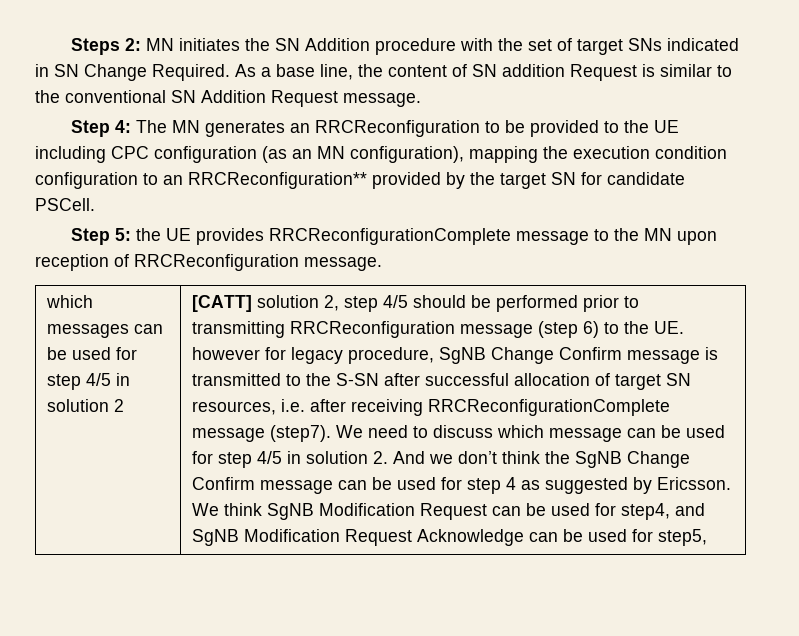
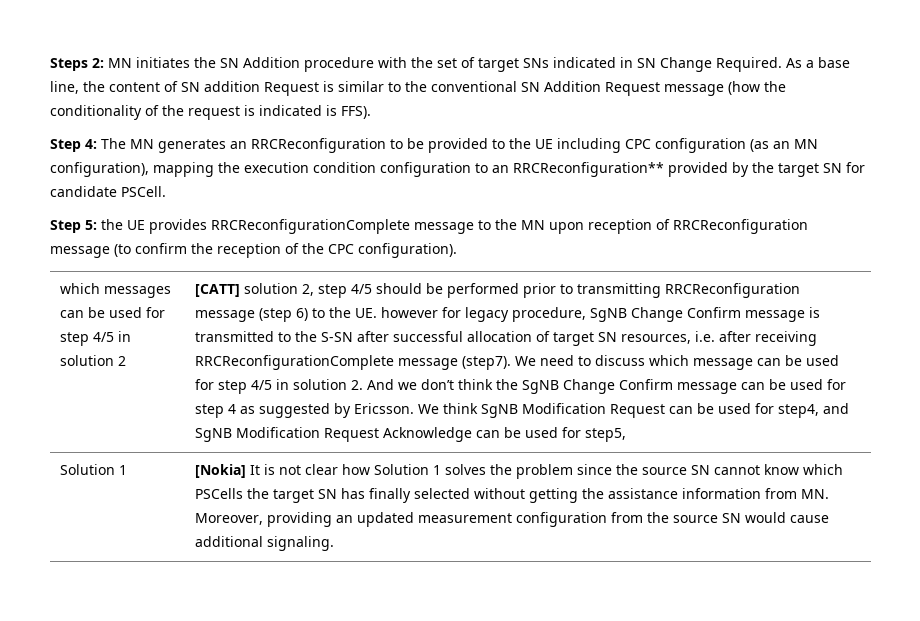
[343,93,421,107] message. -> [664,81,786,96] [50,105,371,120] message (how the conditionality of the request is indicated is FFS).
[304,257,382,271] message. -> [50,243,457,258] message (to confirm the reception of the CPC configuration).
(708, 537) none -> [60,464,128,475] [195,464,844,479] [195,488,830,503] [195,512,830,527] [195,536,335,551] // Solution 1 | [Nokia] It is not clear how Solution 1 solves the problem since the source SN cannot know which PSCells the target SN has finally selected without getting the assistance information from MN. Moreover, providing an updated measurement configuration from the source SN would cause additional signaling.

